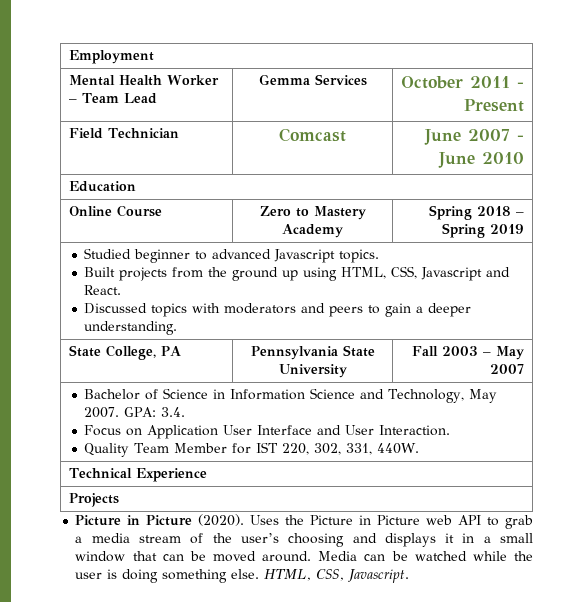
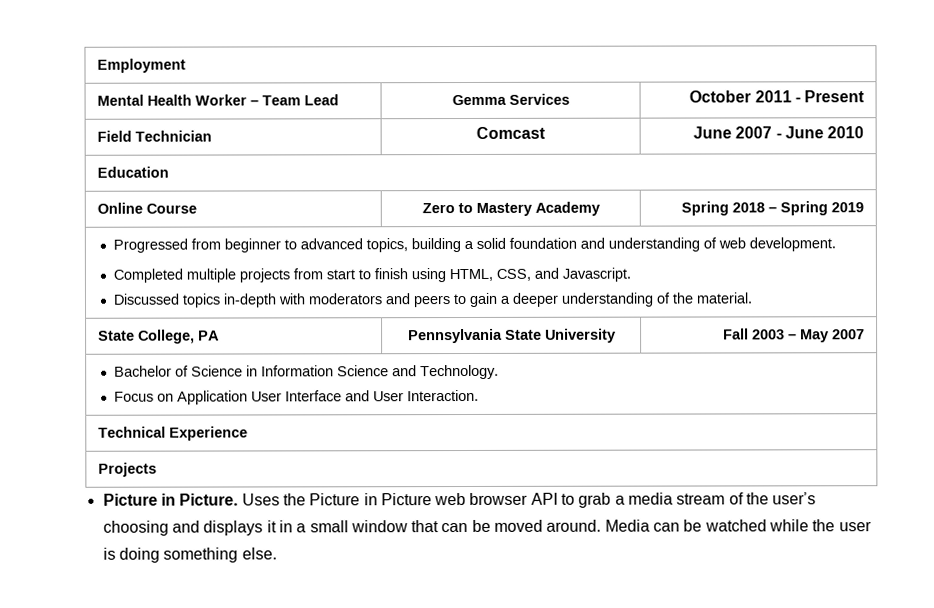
[84,248,132,259] Studied -> [112,238,221,253] Progressed from
[274,249,380,263] [84,266,511,281] [84,285,122,295] Javascript topics. // Built projects from the ground up using HTML, CSS, Javascript and React. -> [365,237,836,253] [112,267,631,283] topics, building a solid foundation and understanding of web development. // Completed multiple projects from start to finish using HTML, CSS, and Javascript.
(188, 310) none -> [222,293,277,308] in-depth
[84,321,178,335] understanding. -> [560,292,752,307] understanding of the material.
[388,389,498,403] [84,407,186,418] Technology, May 2007. GPA: 3.4. -> [419,364,499,380] Technology.
[84,442,420,457] // Quality Team Member for IST 220, 302, 331, 440W. -> (479, 395) none
[146,514,245,526] Picture (2020). -> [179,493,239,506] Picture.
(453, 520) none -> [469,492,529,505] browser
[264,569,410,583] HTML, CSS, Javascript. -> (277, 553) none

